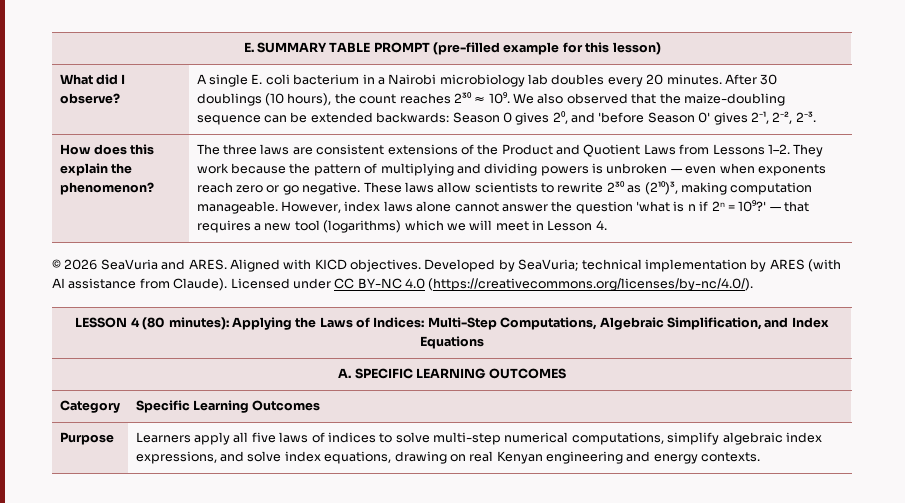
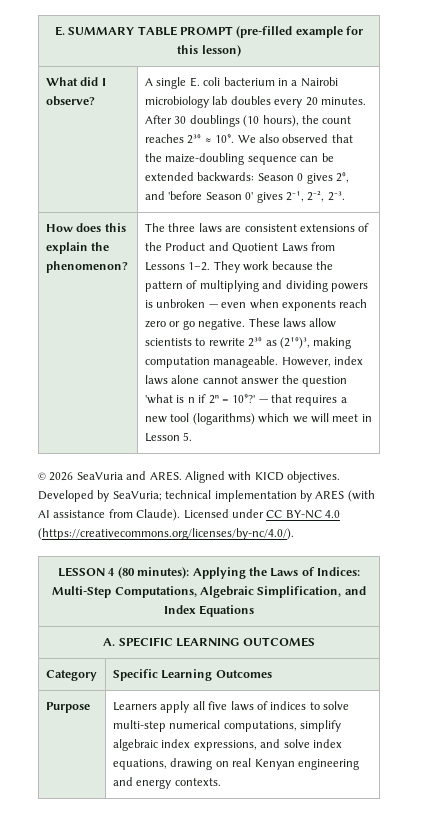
[595,220,607,230] 4. -> [183,432,193,441] 5.

